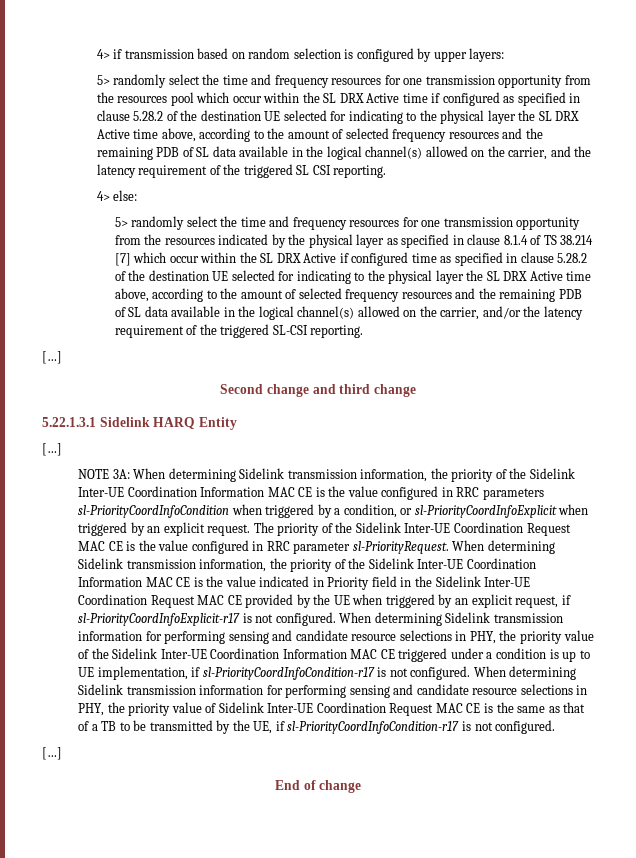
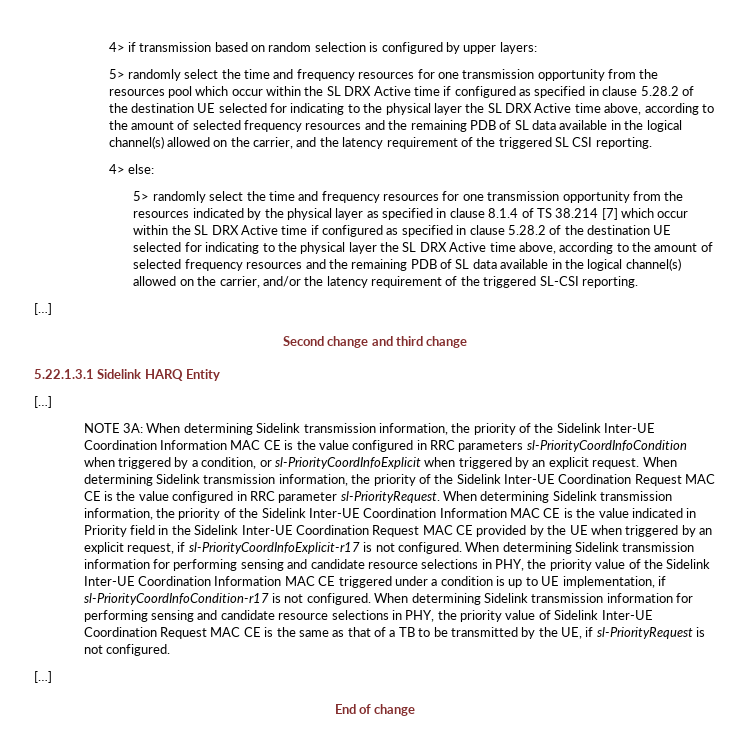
[339,252,437,266] if configured time -> [281,225,384,237] time if configured
[253,522,274,533] The -> [642,457,677,467] [83,474,371,486] When determining Sidelink transmission information, the
[287,721,460,734] sl-PriorityCoordInfoCondition-r17 -> [596,627,693,639] sl-PriorityRequest

